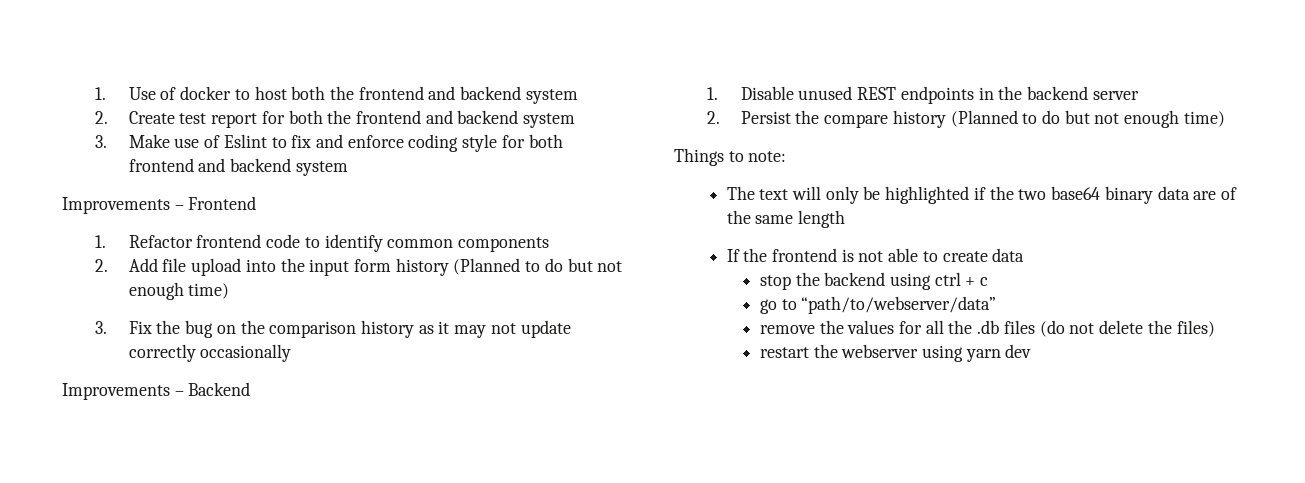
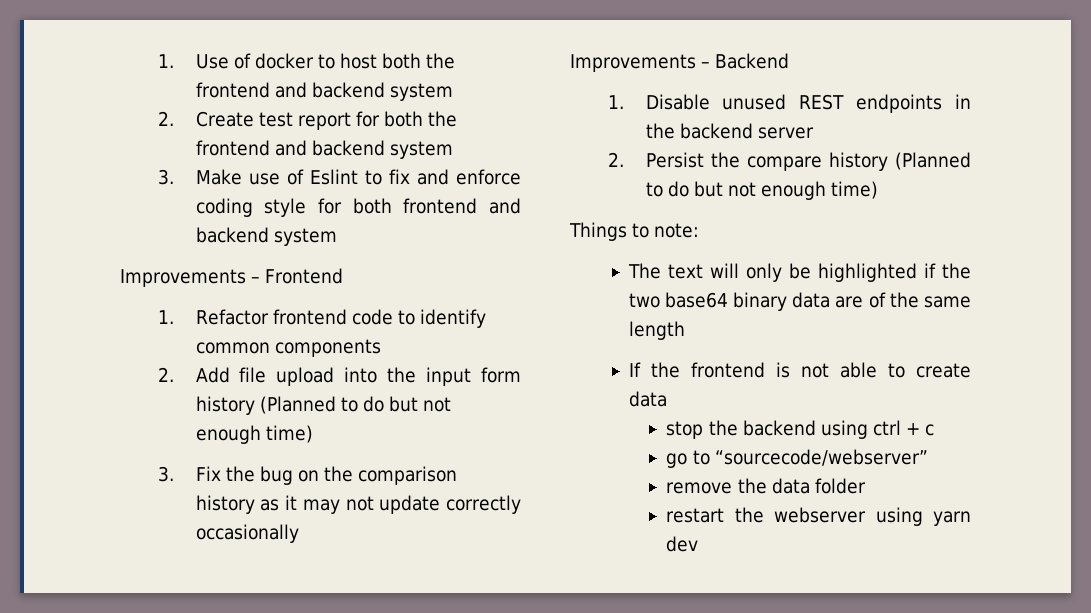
[801,296,997,314] “path/to/webserver/data” -> [714,449,928,466] “sourcecode/webserver”
[847,320,1215,337] values for all the .db files (do not delete the files) -> [771,478,866,494] data folder

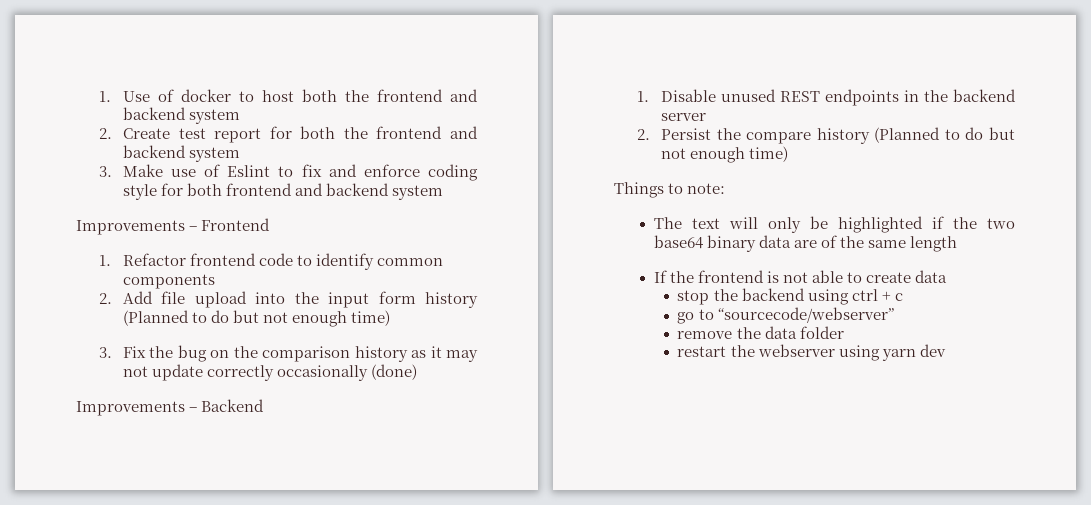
(299, 533) none -> [371,364,418,380] (done)

